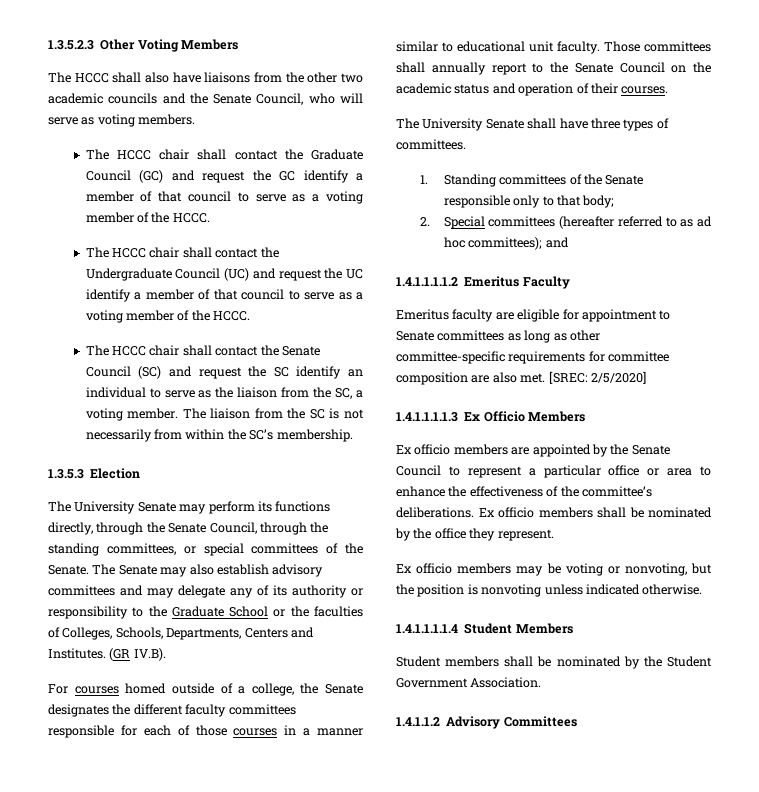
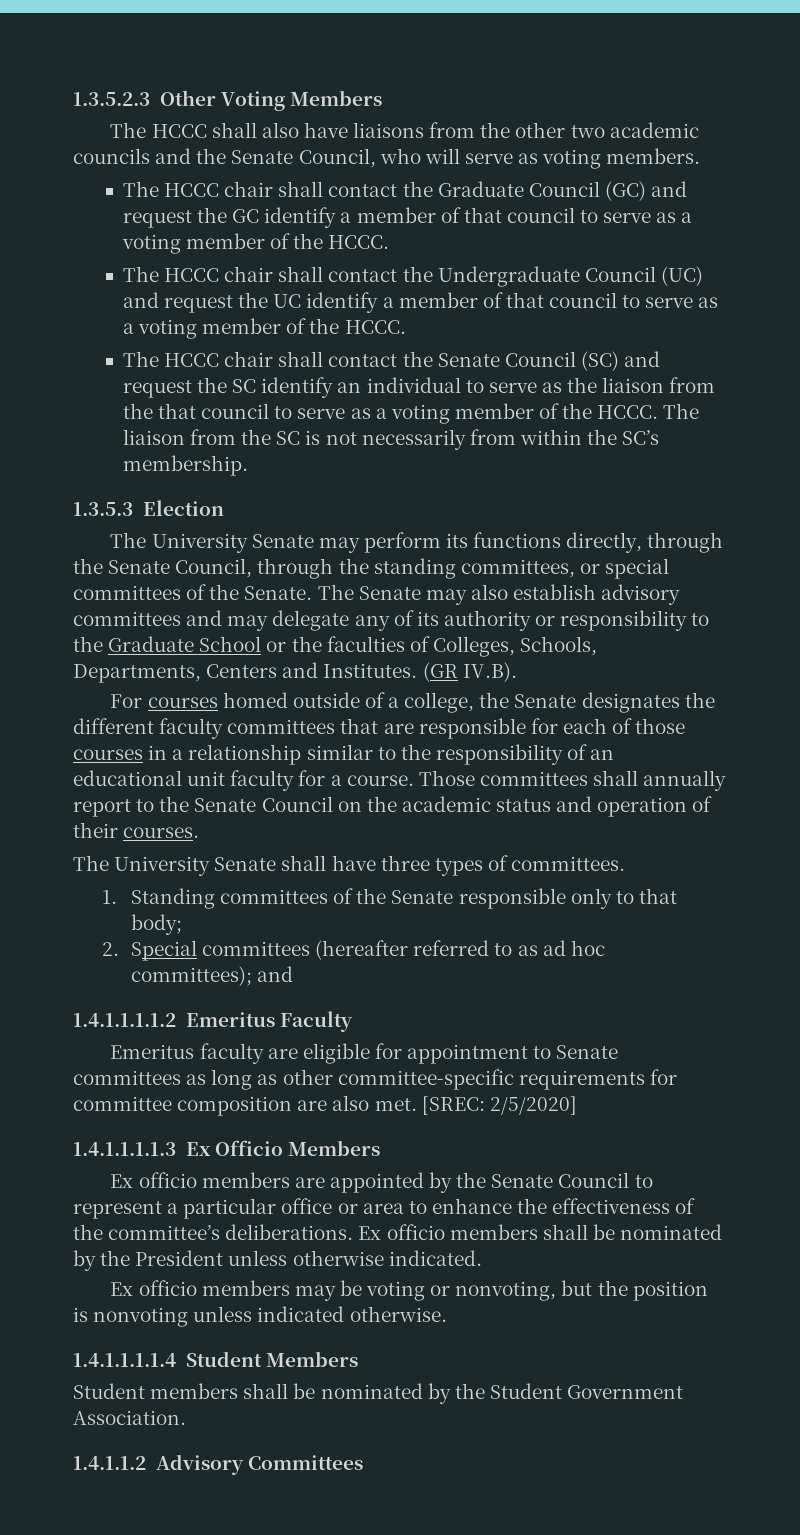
[335,388,363,399] [85,408,179,421] SC, a voting member. -> [157,403,659,424] that council to serve as a voting member of the HCCC.
(296, 709) none -> [340,718,414,734] that are
[317,728,363,736] manner -> [188,744,302,765] relationship
[457,41,600,54] educational unit faculty. -> [400,744,615,765] [73,770,414,791] the responsibility of an educational unit faculty for a course.
[434,528,554,541] office they represent. -> [135,1250,482,1266] President unless otherwise indicated.

